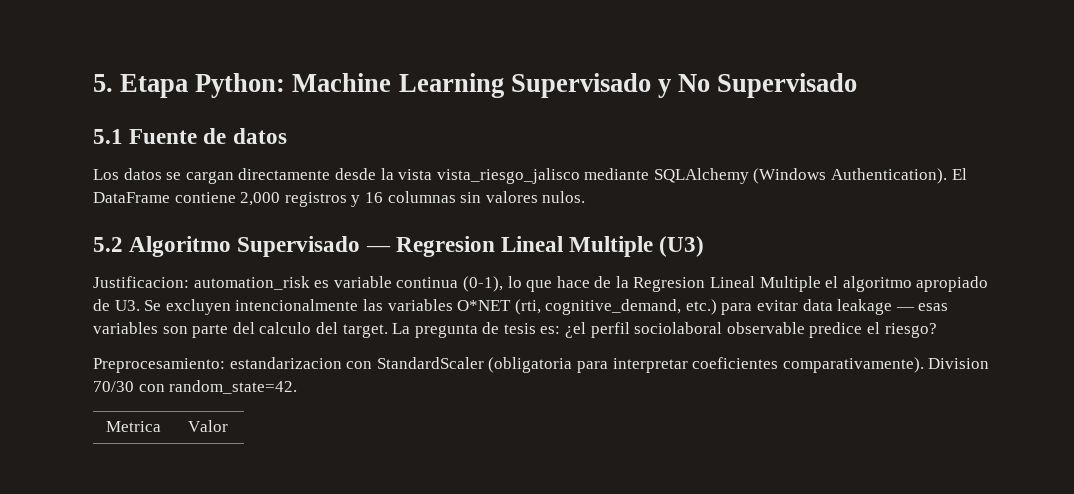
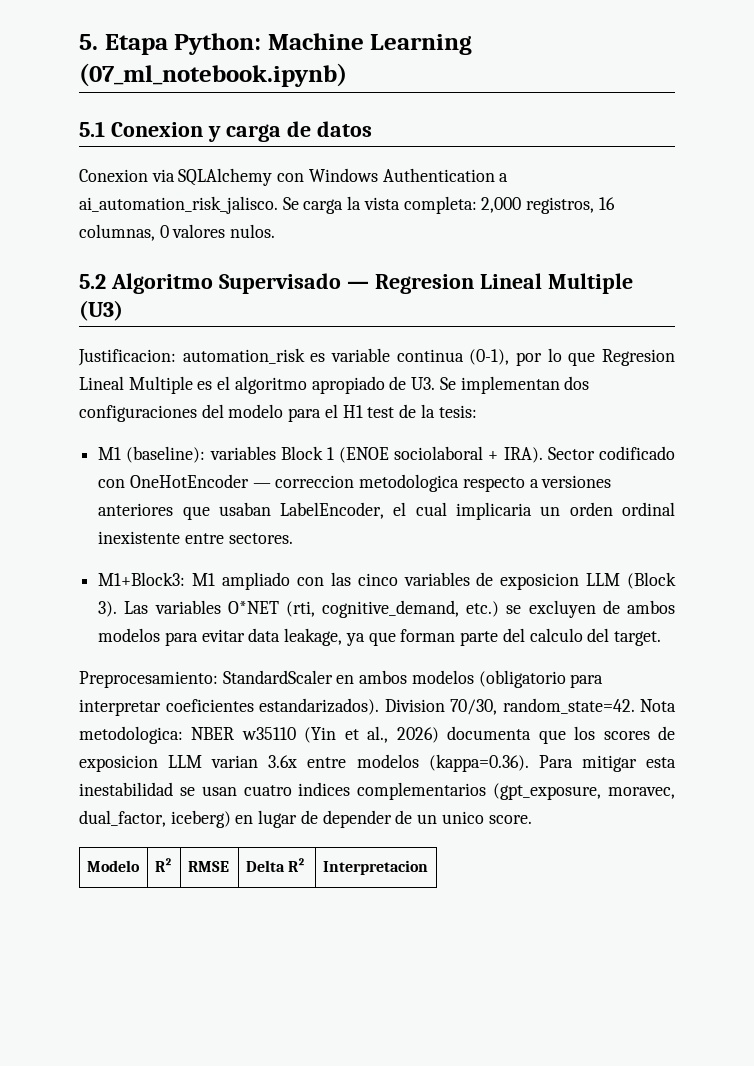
[510,73,858,98] [93,128,287,144] [93,168,967,184] [93,191,482,207] Supervisado y No Supervisado // 5.1 Fuente de datos // Los datos se cargan directamente desde la vista vista_riesgo_jalisco mediante SQLAlchemy (Windows Authentication). El DataFrame contiene 2,000 registros y 16 columnas sin -> [79,63,347,87] [79,121,372,142] [79,168,509,186] [79,196,615,214] [79,224,169,241] (07_ml_notebook.ipynb) // 5.1 Conexion y carga de datos // Conexion via SQLAlchemy con Windows Authentication a ai_automation_risk_jalisco. Se carga la vista completa: 2,000 registros, 16 columnas, 0
(503, 284) none -> [516,352,542,366] por
[556,276,821,292] hace de la Regresion Lineal Multiple -> [602,349,676,366] [79,376,213,394] Regresion Lineal Multiple es
[165,299,383,315] excluyen intencionalmente las -> [460,376,590,394] [79,404,477,422] [98,446,675,463] [98,474,612,492] [98,502,675,520] [98,531,293,544] [98,572,676,590] [98,601,149,617] implementan dos configuraciones del modelo para el H1 test de la tesis: // M1 (baseline): variables Block 1 (ENOE sociolaboral + IRA). Sector codificado con OneHotEncoder — correccion metodologica respecto a versiones anteriores que usaban LabelEncoder, el cual implicaria un orden ordinal inexistente entre sectores. // M1+Block3: M1 ampliado con las cinco variables de exposicion LLM (Block 3). Las
[721,299,949,315] [93,322,188,334] para evitar data leakage — esas variables son -> [506,600,675,618] [98,628,456,646] se excluyen de ambos modelos para evitar data leakage, ya que forman
[392,322,937,338] [93,357,990,373] [93,380,298,394] [106,421,162,432] [188,420,229,432] La pregunta de tesis es: ¿el perfil sociolaboral observable predice el riesgo? // Preprocesamiento: estandarizacion con StandardScaler (obligatoria para interpretar coeficientes comparativamente). Division 70/30 con random_state=42. // Metrica | Valor -> [79,670,604,688] [79,698,676,716] [79,726,675,744] [79,754,676,772] [79,782,675,800] [79,810,532,828] [86,860,140,872] [154,858,172,872] [187,861,229,872] [245,858,306,872] [322,860,428,875] // Preprocesamiento: StandardScaler en ambos modelos (obligatorio para interpretar coeficientes estandarizados). Division 70/30, random_state=42. Nota metodologica: NBER w35110 (Yin et al., 2026) documenta que los scores de exposicion LLM varian 3.6x entre modelos (kappa=0.36). Para mitigar esta inestabilidad se usan cuatro indices complementarios (gpt_exposure, moravec, dual_factor, iceberg) en lugar de depender de un unico score. // Modelo | R² | RMSE | Delta R² | Interpretacion

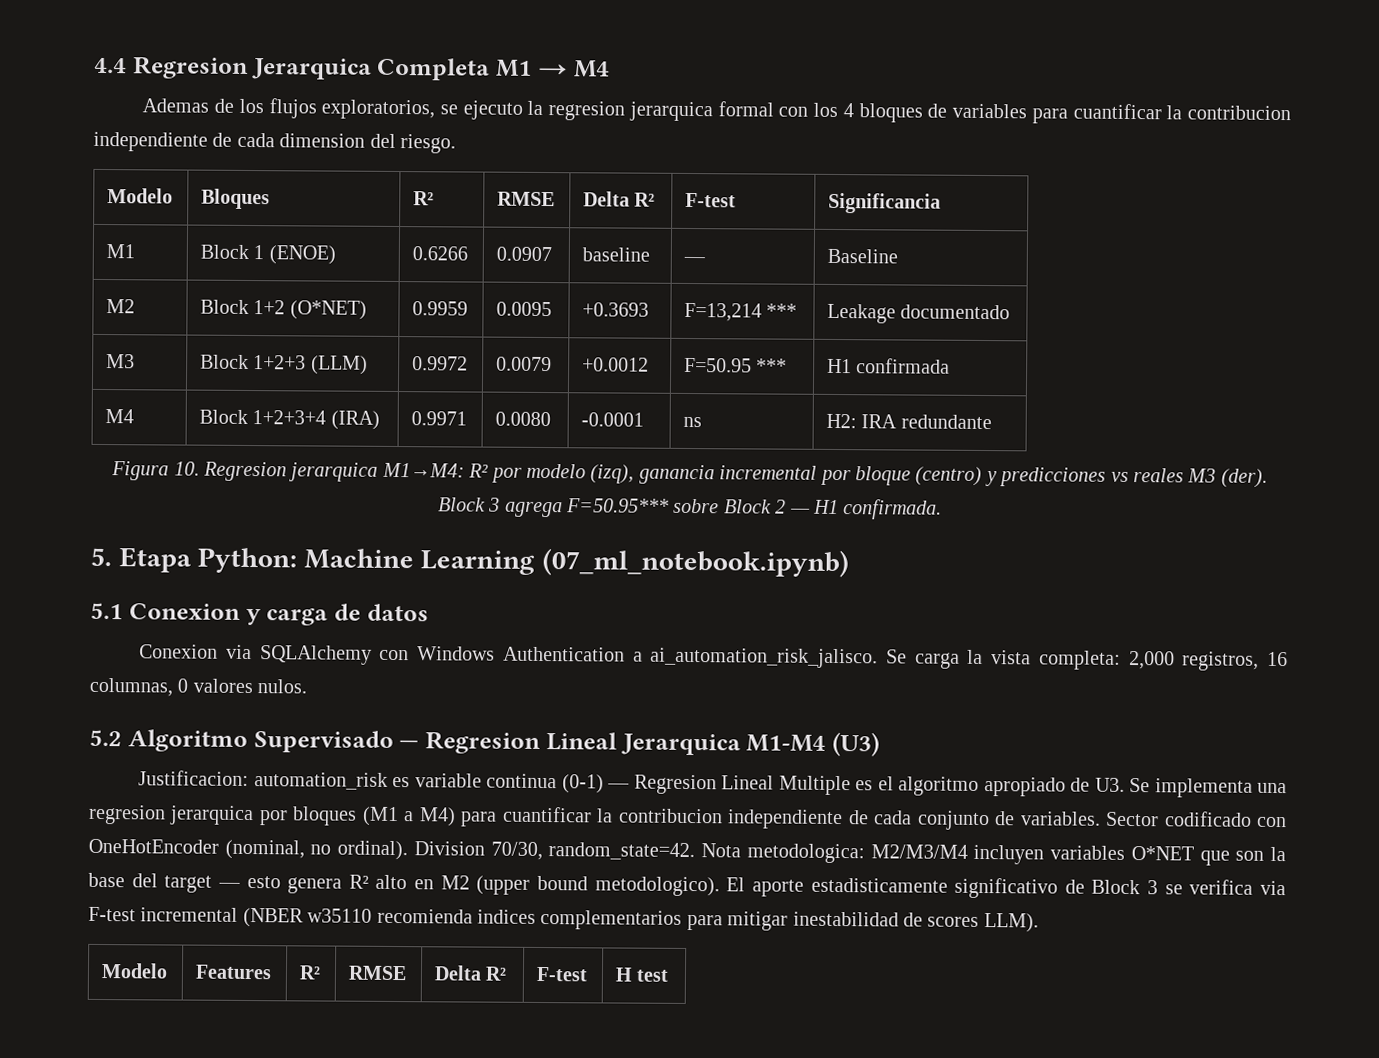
(79, 42) none -> [94,56,610,81] [142,98,1291,124] [93,131,456,154] [107,188,174,204] [201,188,271,210] [413,191,435,206] [497,191,556,207] [583,191,656,207] [685,192,737,208] [828,192,942,214] [106,244,136,259] [200,244,336,265] [412,246,469,261] [496,246,553,262] [582,247,651,262] [683,256,707,263] [827,248,899,264] [106,299,136,314] [200,299,367,320] [412,301,469,316] [496,301,553,317] [582,302,650,317] [684,302,798,322] [827,303,1011,324] [106,354,136,369] [200,354,368,375] [412,356,469,371] [496,356,553,372] [582,357,650,372] [684,357,788,373] [827,358,951,374] [105,409,135,424] [199,409,380,430] [411,411,468,426] [495,411,552,427] [581,412,645,427] [683,416,703,428] [826,413,992,430] [111,461,1268,488] [437,497,943,520] 4.4 Regresion Jerarquica Completa M1 → M4 // Ademas de los flujos exploratorios, se ejecuto la regresion jerarquica formal con los 4 bloques de variables para cuantificar la contribucion independiente de cada dimension del riesgo. // Modelo | Bloques | R² | RMSE | Delta R² | F-test | Significancia // M1 | Block 1 (ENOE) | 0.6266 | 0.0907 | baseline | — | Baseline // M2 | Block 1+2 (O*NET) | 0.9959 | 0.0095 | +0.3693 | F=13,214 *** | Leakage documentado // M3 | Block 1+2+3 (LLM) | 0.9972 | 0.0079 | +0.0012 | F=50.95 *** | H1 confirmada // M4 | Block 1+2+3+4 (IRA) | 0.9971 | 0.0080 | -0.0001 | ns | H2: IRA redundante // Figura 10. Regresion jerarquica M1→M4: R² por modelo (izq), ganancia incremental por bloque (centro) y predicciones vs reales M3 (der). Block 3 agrega F=50.95*** sobre Block 2 — H1 confirmada. //
[547,273,633,294] Multiple -> [620,733,827,756] Jerarquica M1-M4
[469,348,596,366] (0-1), por lo que -> [561,774,631,794] (0-1) —
[460,376,590,394] [79,404,477,422] [98,446,675,463] [98,474,612,492] [98,502,675,520] [98,531,293,544] [98,572,676,590] [98,600,675,618] [98,628,661,646] [79,670,604,688] [79,698,379,716] implementan dos configuraciones del modelo para el H1 test de la tesis: // M1 (baseline): variables Block 1 (ENOE sociolaboral + IRA). Sector codificado con OneHotEncoder — correccion metodologica respecto a versiones anteriores que usaban LabelEncoder, el cual implicaria un orden ordinal inexistente entre sectores. // M1+Block3: M1 ampliado con las cinco variables de exposicion LLM (Block 3). Las variables O*NET (rti, cognitive_demand, etc.) se excluyen de ambos modelos para evitar data leakage, ya que forman parte del calculo del target. // Preprocesamiento: StandardScaler en ambos modelos (obligatorio para interpretar coeficientes estandarizados). -> [1154,778,1288,798] [88,804,1287,831] [88,838,409,861] implementa una regresion jerarquica por bloques (M1 a M4) para cuantificar la contribucion independiente de cada conjunto de variables. Sector codificado con OneHotEncoder (nominal, no ordinal).
[191,726,675,744] [79,754,676,772] [79,782,675,800] [79,810,532,828] [86,860,140,872] [154,858,172,872] [187,861,229,872] [245,858,306,872] [322,860,428,875] NBER w35110 (Yin et al., 2026) documenta que los scores de exposicion LLM varian 3.6x entre modelos (kappa=0.36). Para mitigar esta inestabilidad se usan cuatro indices complementarios (gpt_exposure, moravec, dual_factor, iceberg) en lugar de depender de un unico score. // Modelo | R² | RMSE | Delta R² | Interpretacion -> [870,844,1286,866] [88,872,1287,899] [88,906,1039,933] [101,963,169,979] [195,964,273,980] [299,965,322,980] [348,965,408,981] [434,965,508,981] [536,966,589,982] [615,967,669,982] M2/M3/M4 incluyen variables O*NET que son la base del target — esto genera R² alto en M2 (upper bound metodologico). El aporte estadisticamente significativo de Block 3 se verifica via F-test incremental (NBER w35110 recomienda indices complementarios para mitigar inestabilidad de scores LLM). // Modelo | Features | R² | RMSE | Delta R² | F-test | H test

